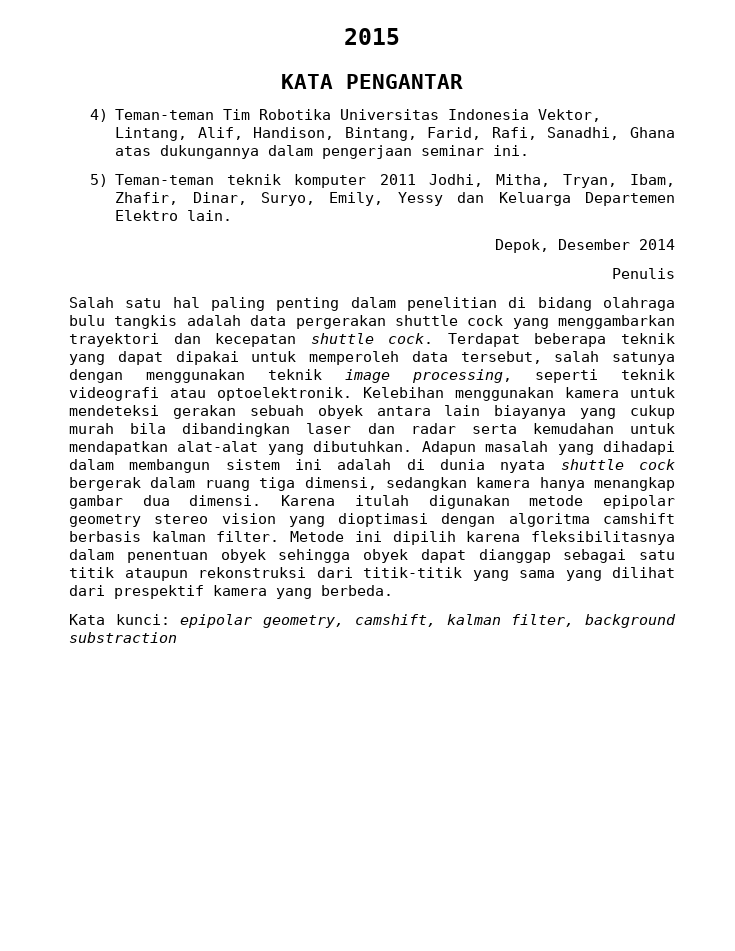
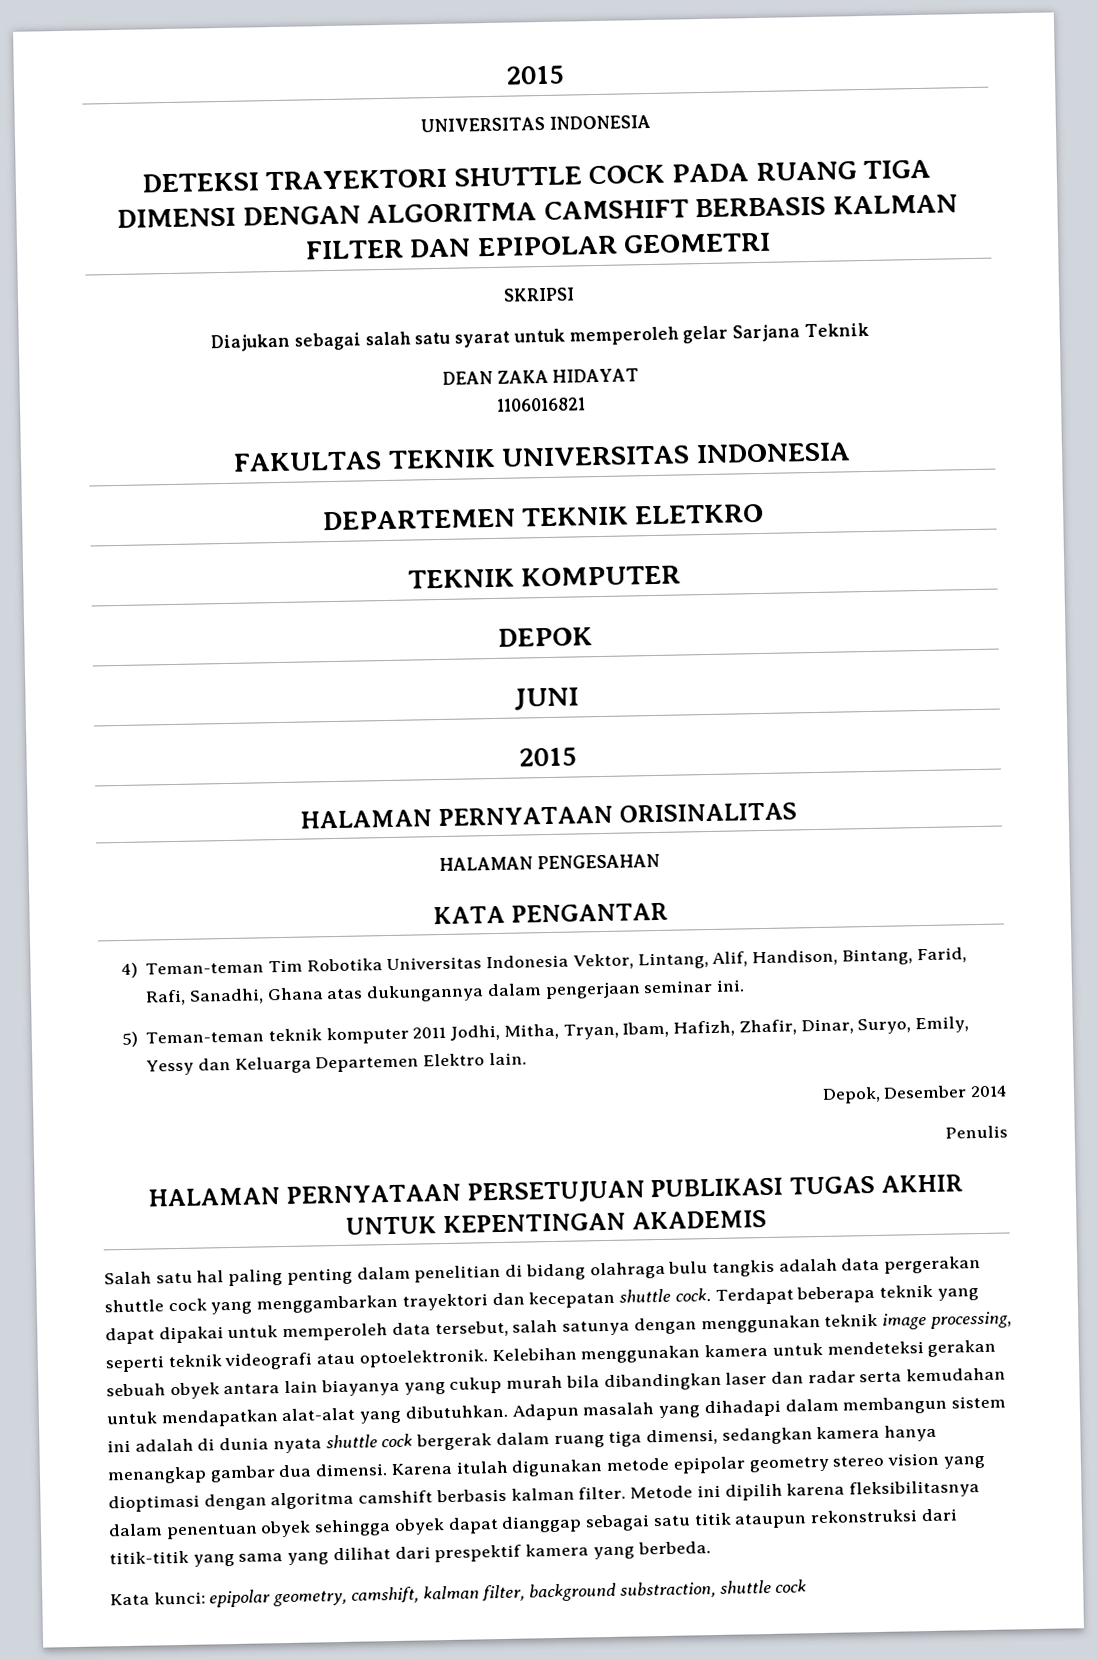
[344,28,400,45] 2015 -> [505,65,565,85] [420,114,651,133] [141,159,932,193] [117,194,958,228] [304,232,772,260] [503,287,575,302] [210,322,869,353] [441,368,640,385] [496,397,586,412] [233,442,851,472] [322,503,765,531] [407,565,682,589] [498,627,593,647] [514,687,579,711] [518,747,577,767] [300,802,797,829] [439,853,660,872] 2015 // UNIVERSITAS INDONESIA // DETEKSI TRAYEKTORI SHUTTLE COCK PADA RUANG TIGA DIMENSI DENGAN ALGORITMA CAMSHIFT BERBASIS KALMAN FILTER DAN EPIPOLAR GEOMETRI // SKRIPSI // Diajukan sebagai salah satu syarat untuk memperoleh gelar Sarjana Teknik // DEAN ZAKA HIDAYAT // 1106016821 // FAKULTAS TEKNIK UNIVERSITAS INDONESIA // DEPARTEMEN TEKNIK ELETKRO // TEKNIK KOMPUTER // DEPOK // JUNI // 2015 // HALAMAN PERNYATAAN ORISINALITAS // HALAMAN PENGESAHAN
(676, 180) none -> [673,1020,736,1037] Hafizh,
(675, 273) none -> [148,1174,963,1207] [346,1210,767,1235] // HALAMAN PERNYATAAN PERSETUJUAN PUBLIKASI TUGAS AKHIR UNTUK KEPENTINGAN AKADEMIS
[69,632,177,643] substraction -> [619,1579,808,1599] substraction, shuttle cock

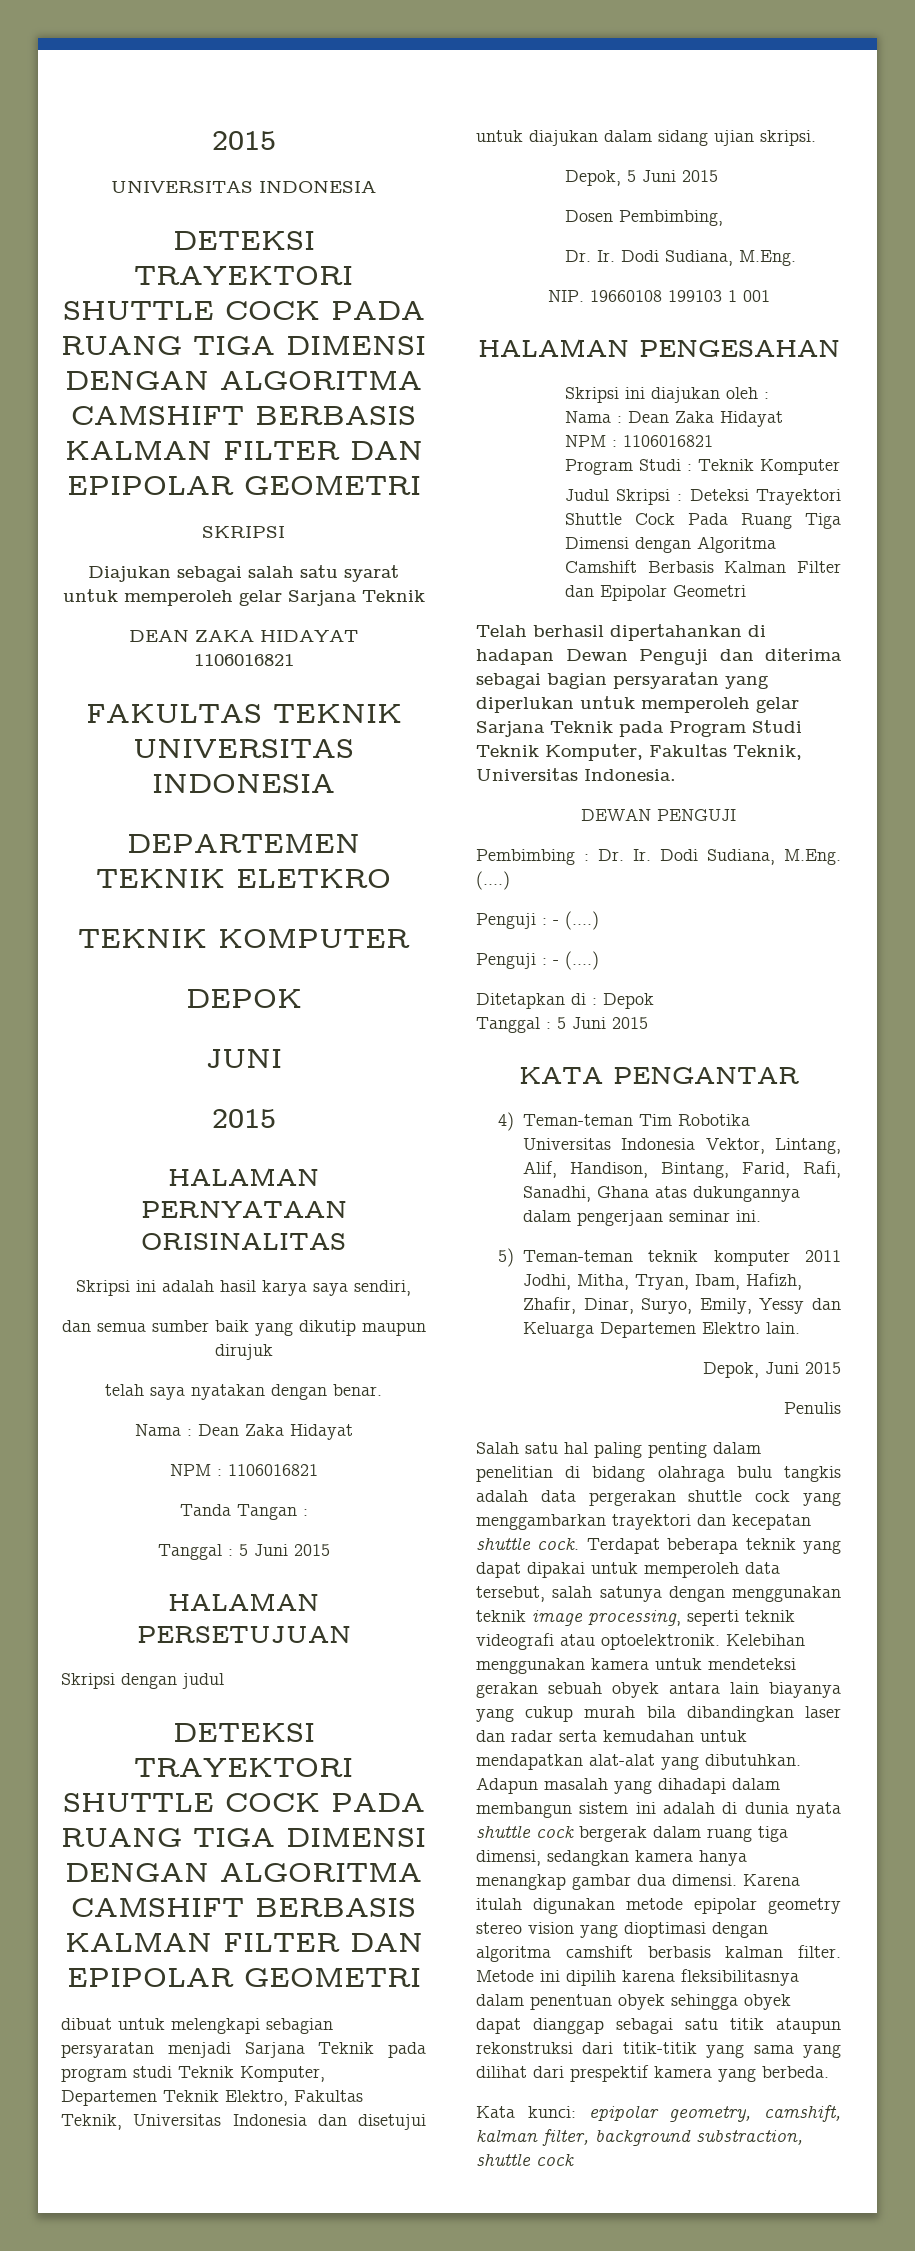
[439,853,660,872] HALAMAN PENGESAHAN -> [76,1280,411,1296] [61,1320,426,1336] [214,1344,273,1360] [105,1384,382,1400] [134,1424,353,1440] [169,1464,318,1476] [179,1504,308,1520] [157,1544,330,1560] [168,1593,319,1611] [136,1626,351,1643] [61,1673,224,1689] [172,1723,315,1742] [134,1758,353,1777] [62,1793,425,1812] [61,1827,426,1847] [65,1862,422,1882] [71,1897,416,1917] [64,1932,423,1952] [66,1967,421,1987] [61,2018,333,2034] [61,2042,426,2058] [61,2066,325,2082] [61,2090,363,2106] [61,2114,426,2130] [476,130,816,146] [564,170,718,186] [564,210,723,226] [564,250,796,266] [547,290,770,302] [477,339,840,357] [564,387,769,403] [564,411,783,427] [564,435,713,447] [564,459,840,475] [564,489,841,505] [564,513,841,529] [564,536,776,553] [564,560,841,573] [564,585,746,601] [476,624,766,641] [476,648,842,665] [476,672,769,689] [476,696,799,713] [476,720,802,737] [476,744,802,761] [476,768,676,781] [581,808,736,821] [476,849,841,865] [476,871,510,890] [476,911,599,930] [476,951,599,970] [476,993,654,1009] [476,1017,648,1033] Skripsi ini adalah hasil karya saya sendiri, // dan semua sumber baik yang dikutip maupun dirujuk // telah saya nyatakan dengan benar. // Nama : Dean Zaka Hidayat // NPM : 1106016821 // Tanda Tangan : // Tanggal : 5 Juni 2015 // HALAMAN PERSETUJUAN // Skripsi dengan judul // DETEKSI TRAYEKTORI SHUTTLE COCK PADA RUANG TIGA DIMENSI DENGAN ALGORITMA CAMSHIFT BERBASIS KALMAN FILTER DAN EPIPOLAR GEOMETRI // dibuat untuk melengkapi sebagian persyaratan menjadi Sarjana Teknik pada program studi Teknik Komputer, Departemen Teknik Elektro, Fakultas Teknik, Universitas Indonesia dan disetujui untuk diajukan dalam sidang ujian skripsi. // Depok, 5 Juni 2015 // Dosen Pembimbing, // Dr. Ir. Dodi Sudiana, M.Eng. // NIP. 19660108 199103 1 001 // HALAMAN PENGESAHAN // Skripsi ini diajukan oleh : // Nama : Dean Zaka Hidayat // NPM : 1106016821 // Program Studi : Teknik Komputer // Judul Skripsi : Deteksi Trayektori Shuttle Cock Pada Ruang Tiga Dimensi dengan Algoritma Camshift Berbasis Kalman Filter dan Epipolar Geometri // Telah berhasil dipertahankan di hadapan Dewan Penguji dan diterima sebagai bagian persyaratan yang diperlukan untuk memperoleh gelar Sarjana Teknik pada Program Studi Teknik Komputer, Fakultas Teknik, Universitas Indonesia. // DEWAN PENGUJI // Pembimbing : Dr. Ir. Dodi Sudiana, M.Eng. (....) // Penguji : - (....) // Penguji : - (....) // Ditetapkan di : Depok // Tanggal : 5 Juni 2015
[883,1085,1008,1099] Desember 2014 -> [765,1362,841,1374] Juni 2015
[148,1174,963,1207] [346,1210,767,1235] // HALAMAN PERNYATAAN PERSETUJUAN PUBLIKASI TUGAS AKHIR UNTUK KEPENTINGAN AKADEMIS -> (841, 1408) none

